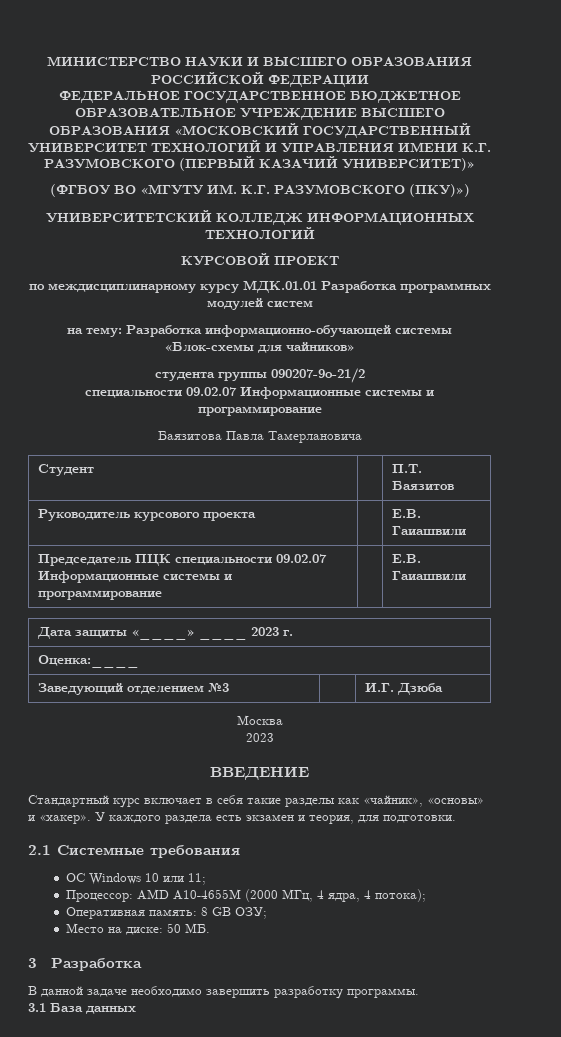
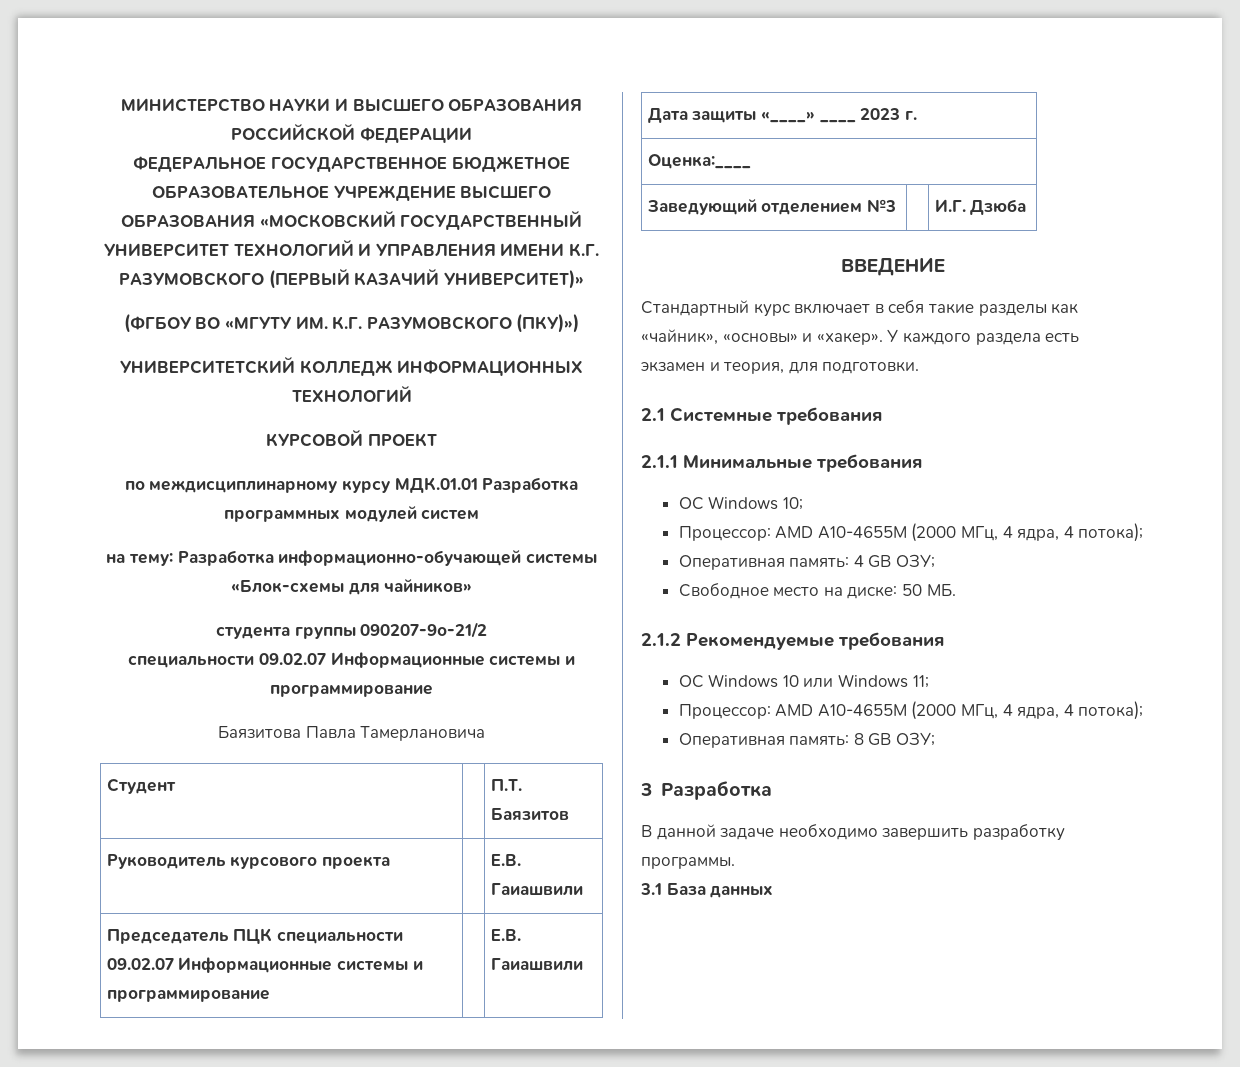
[236,715,283,725] [245,733,274,742] // Москва // 2023 -> (1027, 207) none
(240, 851) none -> [641,454,923,472] [678,496,803,510] [678,523,1144,542] [678,554,936,570] [678,583,956,599] [641,632,945,650] // 2.1.1 Минимальные требования // ОС Windows 10; // Процессор: AMD A10-4655M (2000 МГц, 4 ядра, 4 потока); // Оперативная память: 4 GB ОЗУ; // Свободное место на диске: 50 МБ. // 2.1.2 Рекомендуемые требования
(184, 879) none -> [838,674,909,688] Windows
[65,923,210,935] // Место на диске: 50 МБ. -> (936, 739) none

